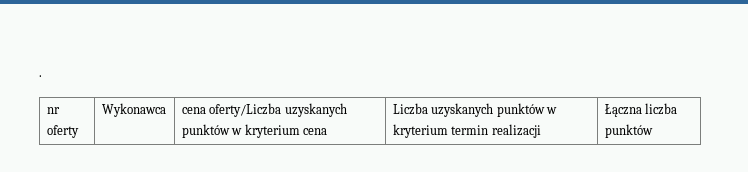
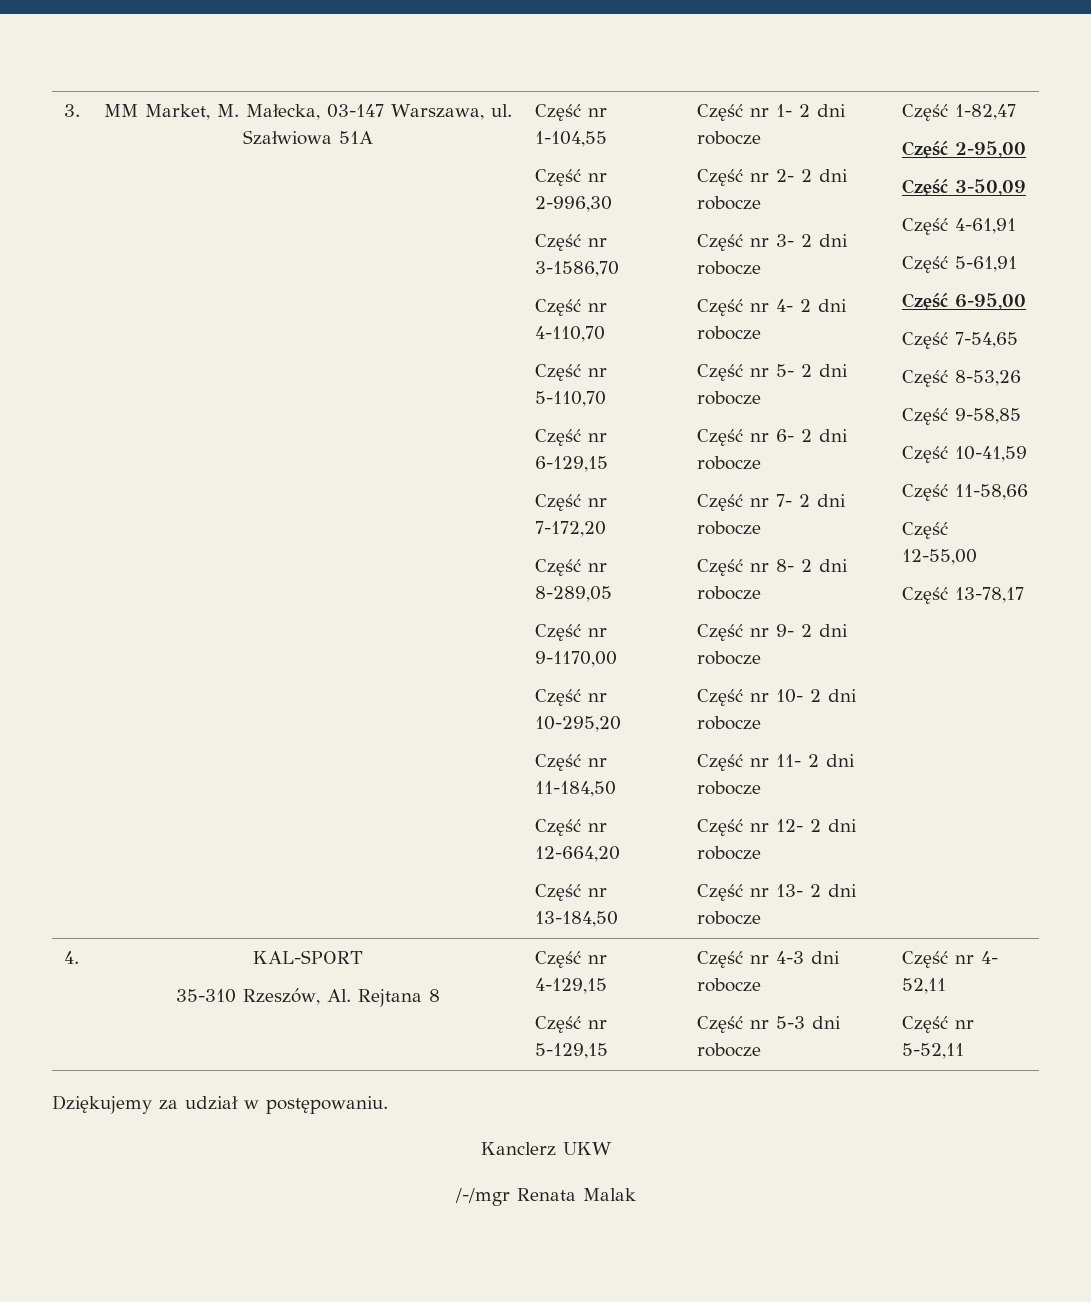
[39,75,42,77] [46,107,60,114] [46,125,79,138] [101,103,166,117] [181,103,347,117] [181,124,328,138] [392,103,558,117] [392,124,541,138] [604,103,678,117] [604,124,653,138] . // nr oferty | Wykonawca | cena oferty/Liczba uzyskanych punktów w kryterium cena | Liczba uzyskanych punktów w kryterium termin realizacji | Łączna liczba punktów -> [63,104,80,117] [103,104,512,120] [242,130,373,145] [534,104,607,121] [534,131,607,147] [534,169,607,186] [534,196,612,212] [534,234,607,251] [534,261,619,277] [534,299,607,316] [534,326,605,342] [534,364,607,381] [534,391,606,407] [534,429,607,446] [534,456,608,472] [534,494,607,511] [534,521,606,537] [534,559,607,576] [534,586,612,602] [534,624,607,641] [534,651,617,667] [534,689,607,706] [534,716,621,732] [534,754,607,771] [534,781,616,797] [534,819,607,836] [534,846,620,862] [534,884,607,901] [534,911,618,927] [696,104,846,121] [696,131,761,145] [696,169,848,186] [696,196,761,210] [696,234,848,251] [696,261,761,275] [696,299,847,316] [696,326,761,340] [696,364,848,381] [696,391,761,405] [696,429,848,446] [696,456,761,470] [696,494,846,511] [696,521,761,535] [696,559,848,576] [696,586,761,600] [696,624,848,641] [696,651,761,665] [696,689,857,706] [696,716,761,730] [696,754,855,771] [696,781,761,795] [696,819,857,836] [696,846,761,860] [696,884,857,901] [696,911,761,925] [901,104,1016,121] [901,141,1026,159] [901,179,1026,197] [901,218,1016,235] [901,256,1017,273] [901,293,1026,311] [901,332,1018,349] [901,370,1021,387] [901,408,1021,425] [901,446,1027,463] [901,484,1028,501] [901,522,948,539] [901,549,977,565] [901,587,1024,604] [64,951,79,964] [252,950,363,964] [175,988,440,1007] [534,951,607,968] [534,978,607,994] [534,1016,607,1033] [534,1043,608,1059] [696,951,840,968] [696,978,761,992] [696,1016,841,1033] [696,1043,761,1057] [901,951,998,968] [901,978,946,994] [901,1016,974,1033] [901,1043,964,1059] [52,1095,388,1114] [480,1142,612,1156] [454,1188,636,1206] 3. | MM Market, M. Małecka, 03-147 Warszawa, ul. Szałwiowa 51A | Część nr 1-104,55 // Część nr 2-996,30 // Część nr 3-1586,70 // Część nr 4-110,70 // Część nr 5-110,70 // Część nr 6-129,15 // Część nr 7-172,20 // Część nr 8-289,05 // Część nr 9-1170,00 // Część nr 10-295,20 // Część nr 11-184,50 // Część nr 12-664,20 // Część nr 13-184,50 | Część nr 1- 2 dni robocze // Część nr 2- 2 dni robocze // Część nr 3- 2 dni robocze // Część nr 4- 2 dni robocze // Część nr 5- 2 dni robocze // Część nr 6- 2 dni robocze // Część nr 7- 2 dni robocze // Część nr 8- 2 dni robocze // Część nr 9- 2 dni robocze // Część nr 10- 2 dni robocze // Część nr 11- 2 dni robocze // Część nr 12- 2 dni robocze // Część nr 13- 2 dni robocze | Część 1-82,47 // Część 2-95,00 // Część 3-50,09 // Część 4-61,91 // Część 5-61,91 // Część 6-95,00 // Część 7-54,65 // Część 8-53,26 // Część 9-58,85 // Część 10-41,59 // Część 11-58,66 // Część 12-55,00 // Część 13-78,17 // 4. | KAL-SPORT // 35-310 Rzeszów, Al. Rejtana 8 | Część nr 4-129,15 // Część nr 5-129,15 | Część nr 4-3 dni robocze // Część nr 5-3 dni robocze | Część nr 4- 52,11 // Część nr 5-52,11 // Dziękujemy za udział w postępowaniu. // Kanclerz UKW // /-/mgr Renata Malak

